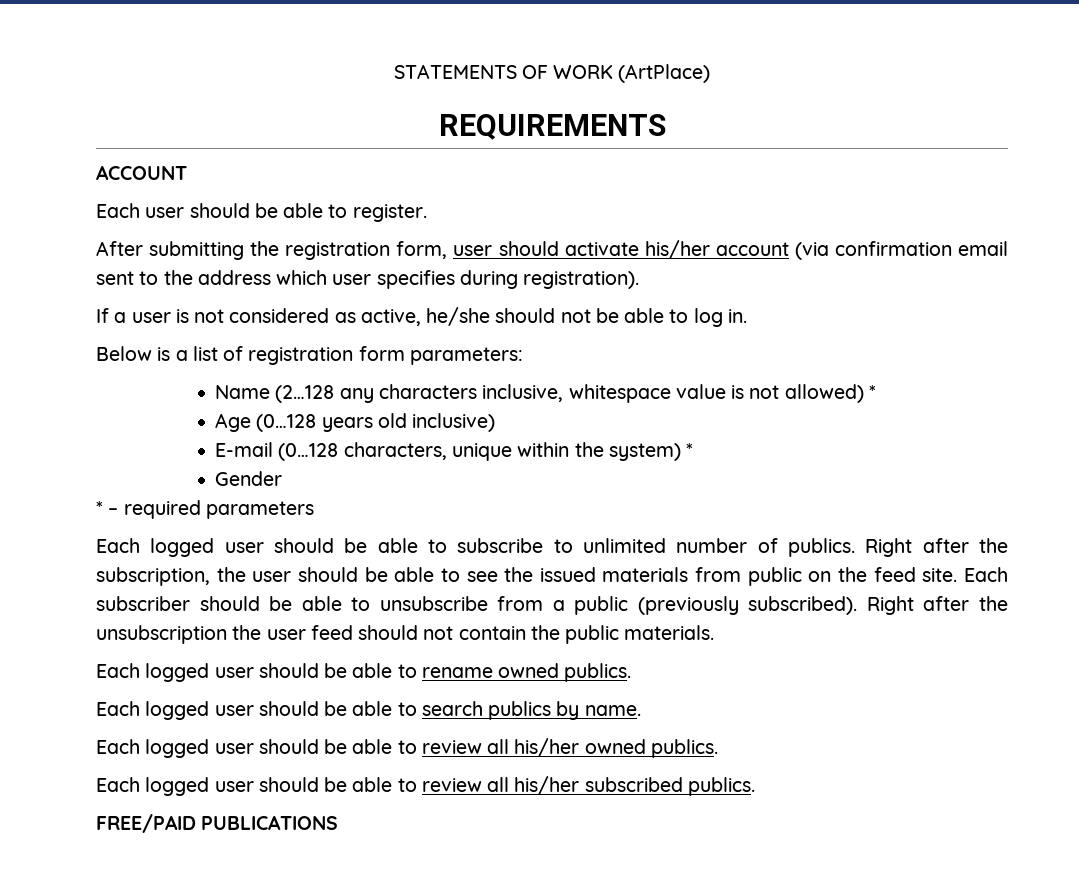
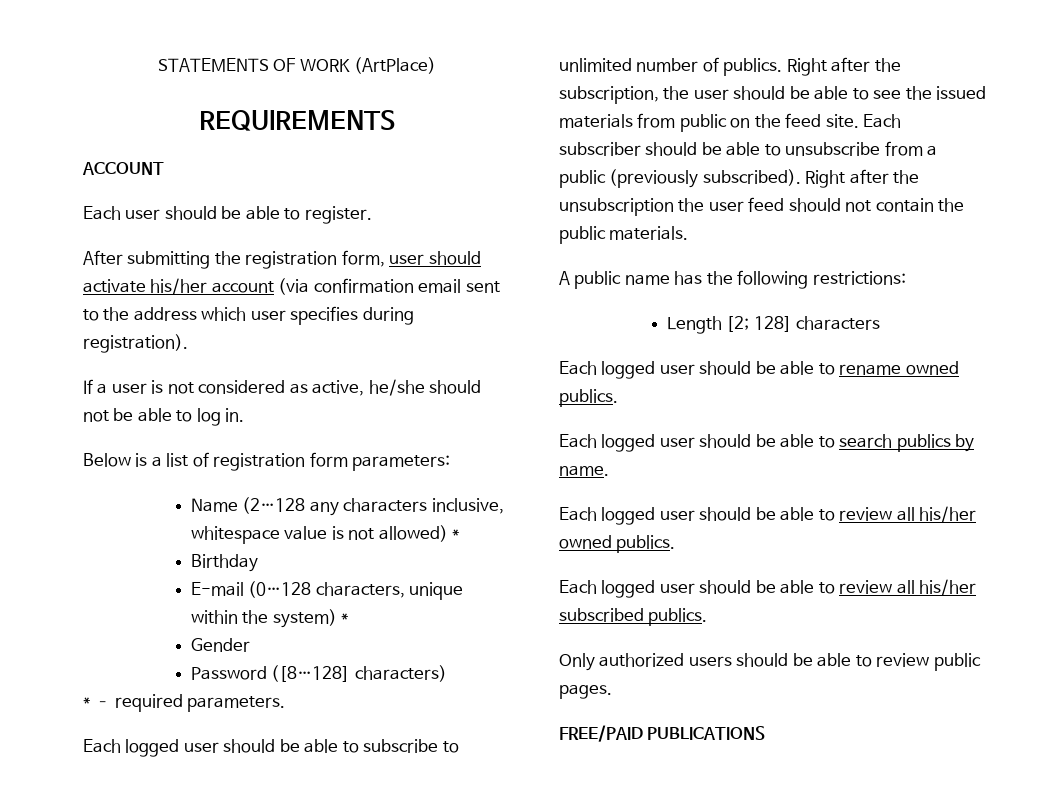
[215,413,496,432] Age (0…128 years old inclusive) -> [190,554,258,572] Birthday
(283, 478) none -> [190,665,447,682] // Password ([8…128] characters)
[205,501,314,519] parameters -> [187,696,286,712] parameters.
(715, 632) none -> [559,270,906,289] [666,316,881,334] // A public name has the following restrictions: // Length [2; 128] characters
(755, 786) none -> [559,653,981,671] [559,684,612,699] // Only authorized users should be able to review public pages.

